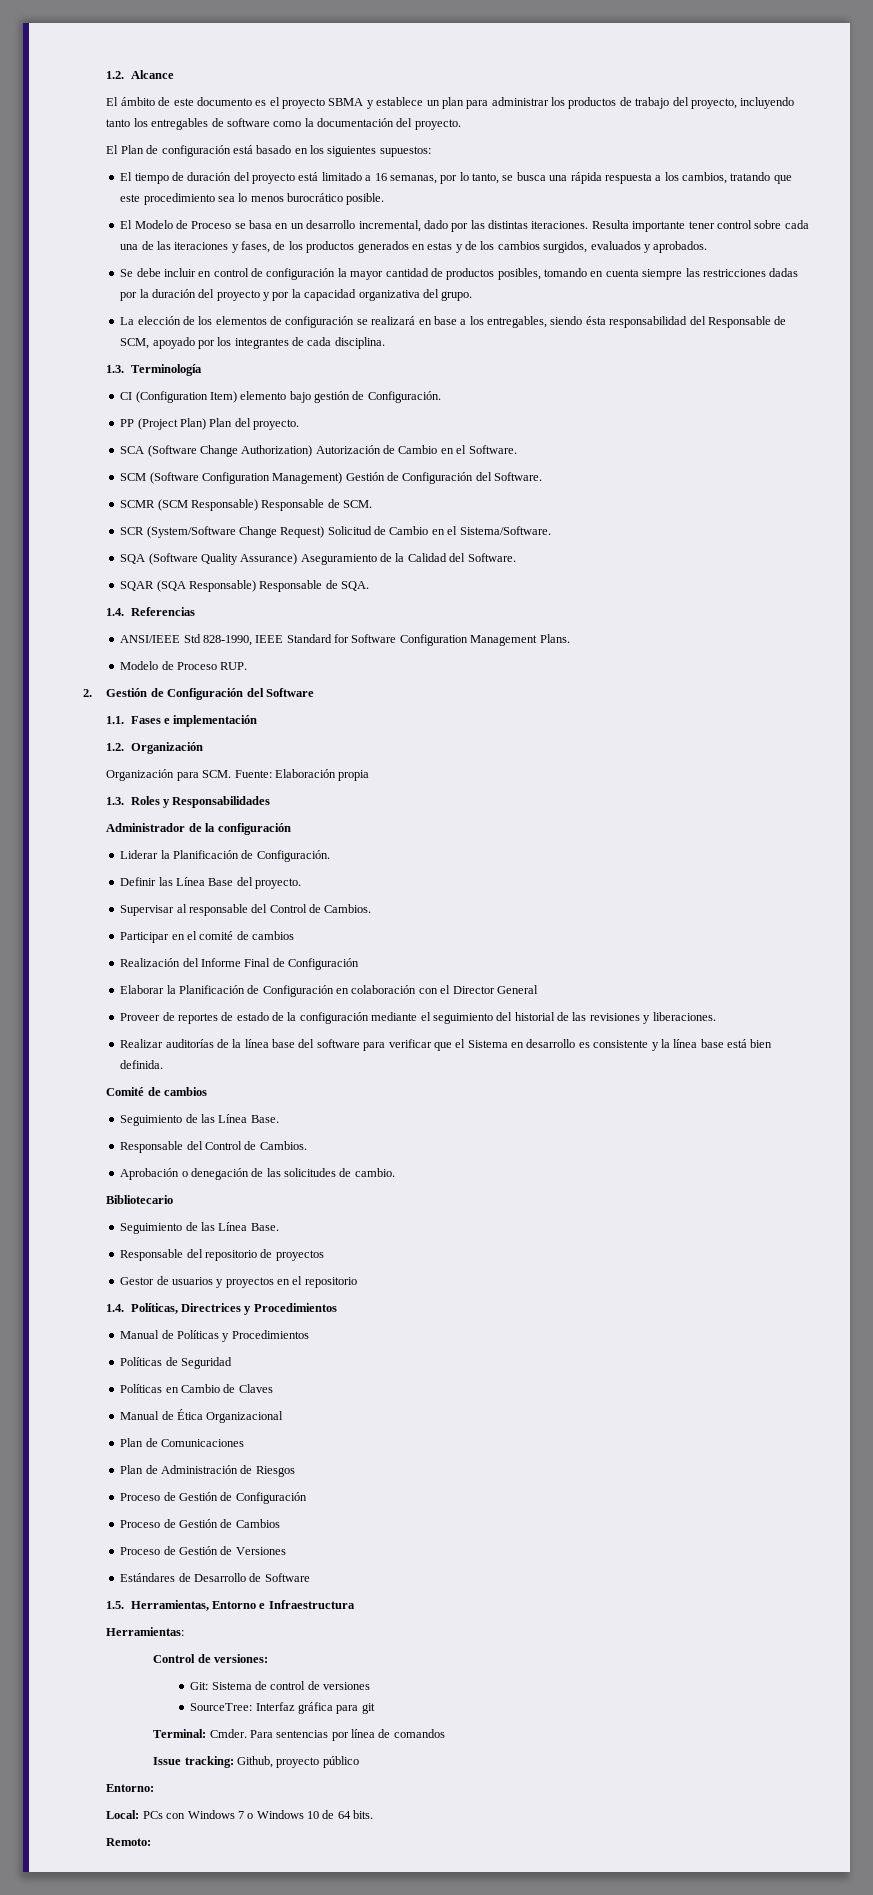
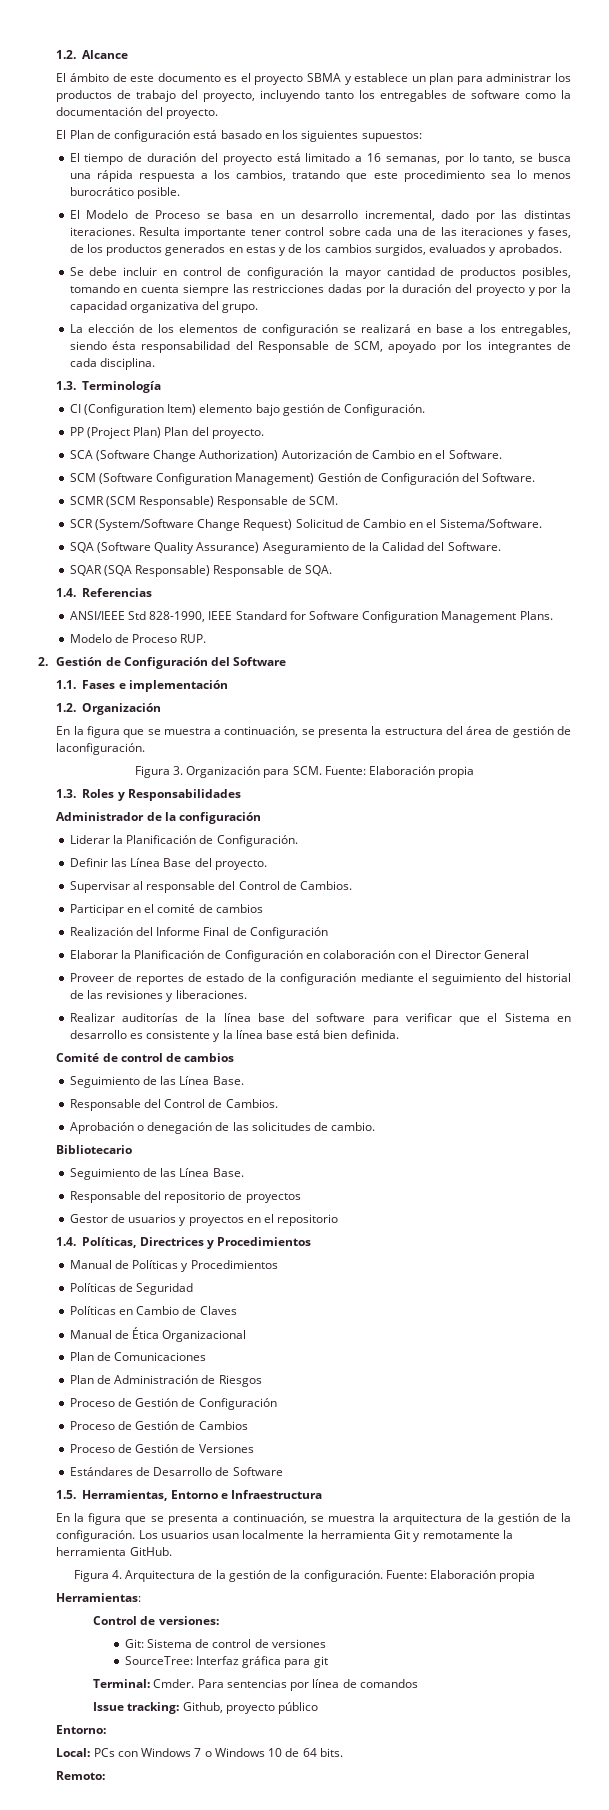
(203, 748) none -> [56,726,571,738] [56,743,146,755] [134,766,183,778] En la figura que se muestra a continuación, se presenta la estructura del área de gestión de laconfiguración. // Figura 3.
(161, 1091) none -> [120,1053,182,1062] control de
(355, 1604) none -> [56,1513,571,1525] [56,1530,513,1542] [56,1547,172,1556] [73,1570,536,1582] // En la figura que se presenta a continuación, se muestra la arquitectura de la gestión de la configuración. Los usuarios usan localmente la herramienta Git y remotamente la herramienta GitHub. // Figura 4. Arquitectura de la gestión de la configuración. Fuente: Elaboración propia

